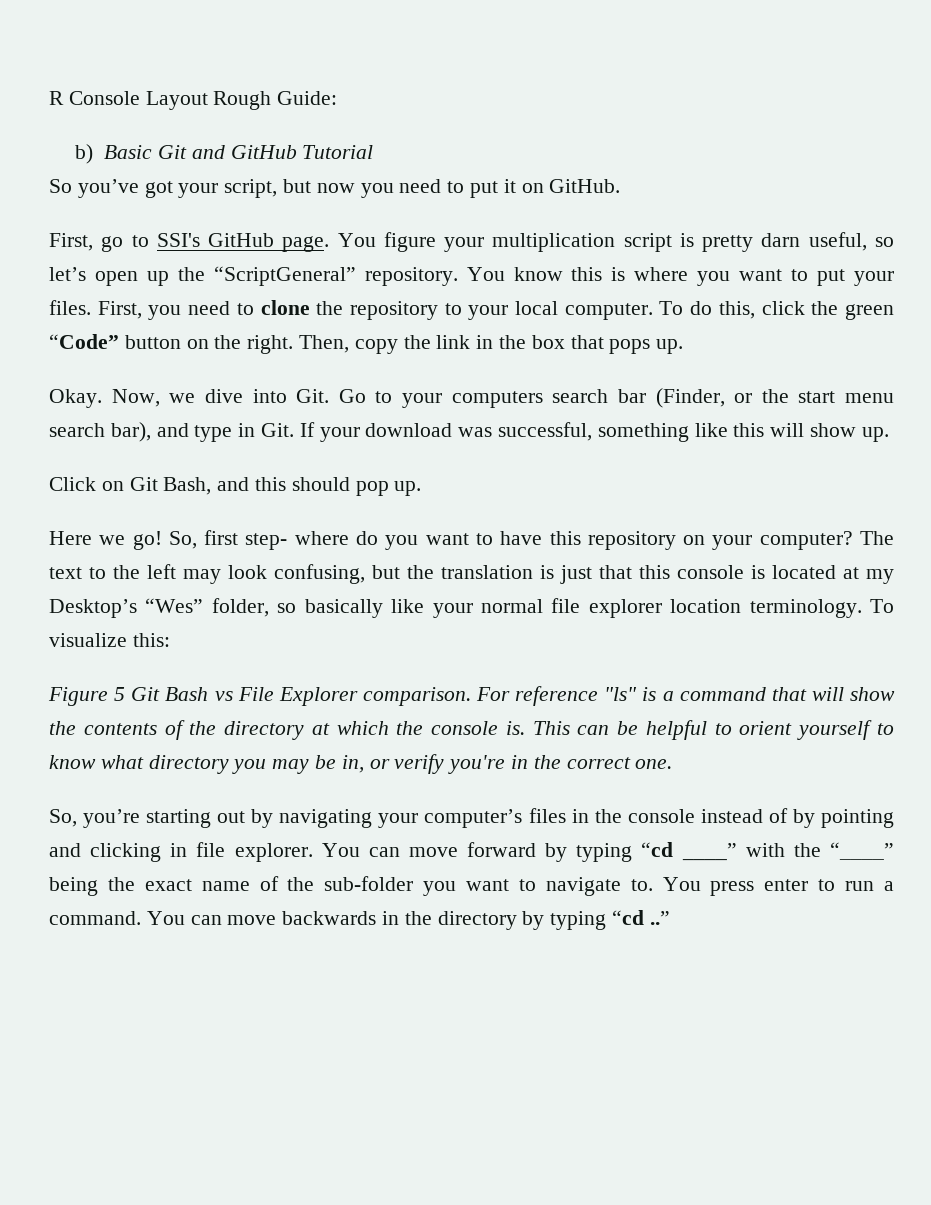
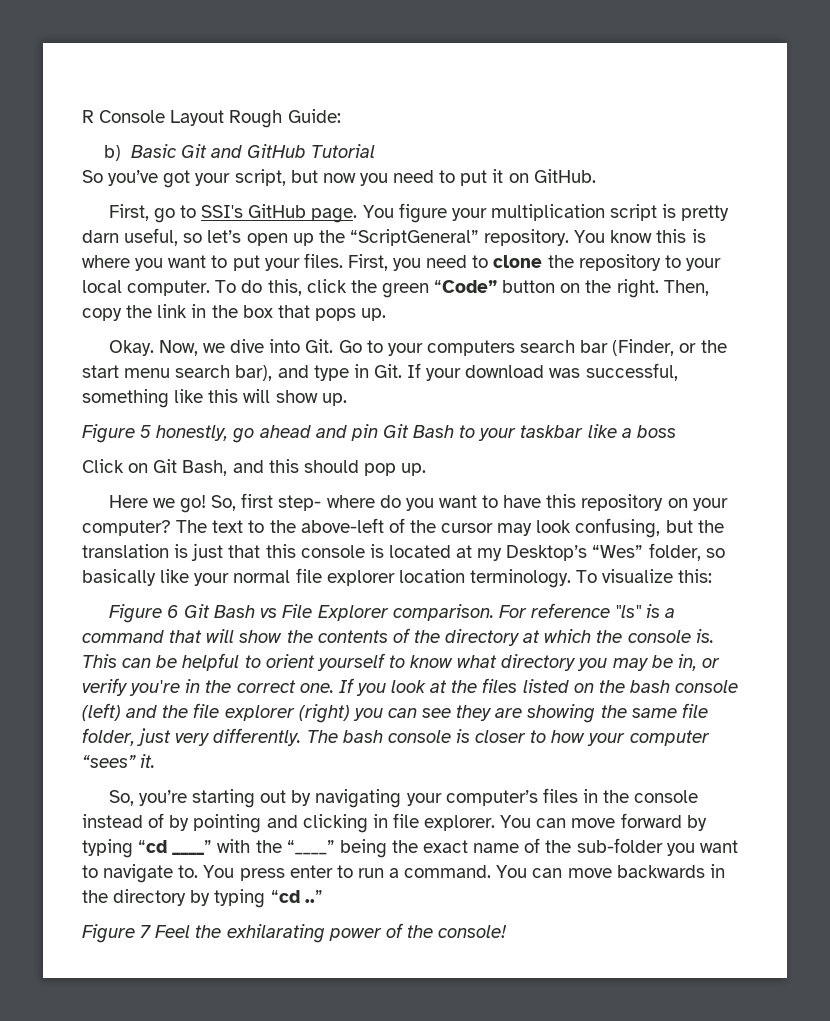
(889, 434) none -> [82,424,676,443] // Figure 5 honestly, go ahead and pin Git Bash to your taskbar like a boss
[147,564,176,579] left -> [300,518,494,533] above-left of the cursor
[114,687,126,701] 5 -> [166,605,179,618] 6
(673, 764) none -> [338,678,739,696] [82,703,708,723] [82,728,710,746] [82,754,156,768] If you look at the files listed on the bash console (left) and the file explorer (right) you can see they are showing the same file folder, just very differently. The bash console is closer to how your computer “sees” it.
(670, 918) none -> [82,923,508,943] // Figure 7 Feel the exhilarating power of the console!

